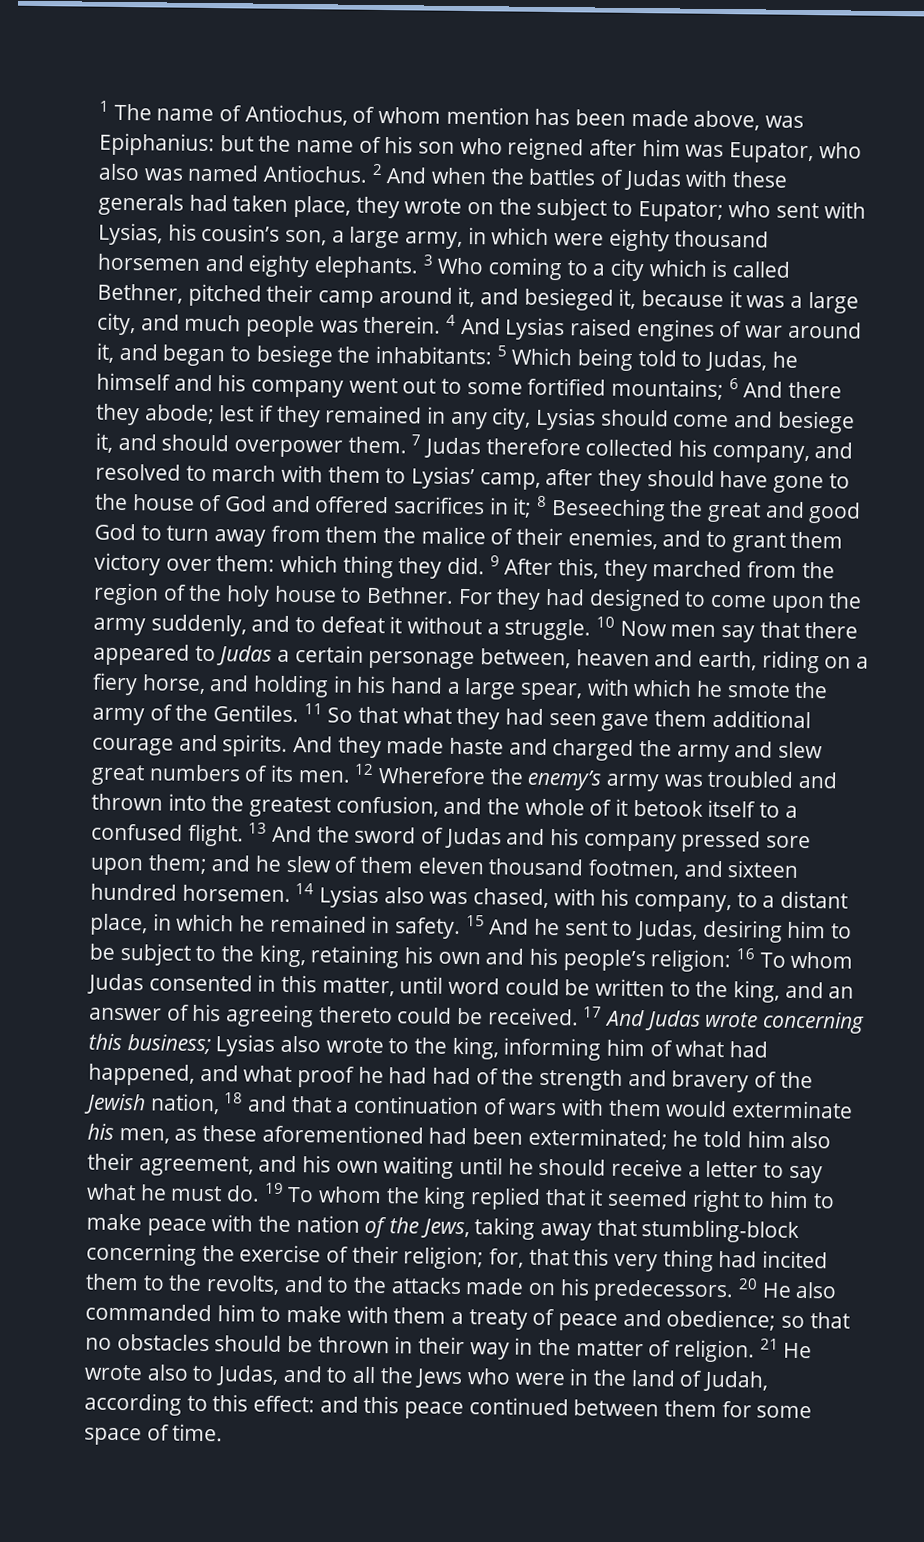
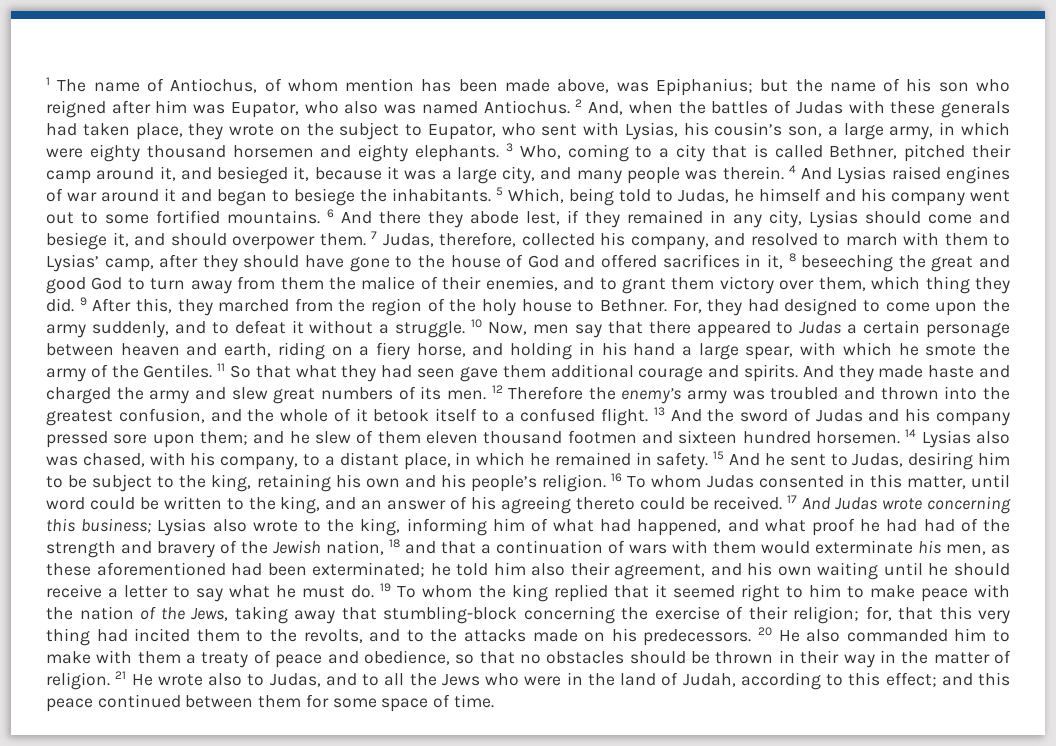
[99,132,215,157] Epiphanius: -> [655,78,753,96] Epiphanius;
[386,167,428,184] And -> [588,101,624,115] And,
[637,201,724,223] Eupator; -> [427,124,496,140] Eupator,
[437,257,484,275] Who -> [519,145,561,159] Who,
[648,259,707,277] which -> [711,145,747,158] that
[184,314,242,332] much -> [576,170,622,184] many
[96,342,114,363] it, -> [164,188,176,202] it
[375,345,573,366] inhabitants: 5 Which -> [392,187,564,203] inhabitants. 5 Which,
[611,378,725,401] mountains; -> [227,210,320,224] mountains.
[144,404,255,425] abode; lest -> [470,211,560,225] abode lest,
[424,437,581,459] Judas therefore -> [382,232,516,247] Judas, therefore,
[512,495,666,522] it; 8 Beseeching -> [766,253,894,272] it, 8 beseeching
[216,555,276,572] them: -> [818,277,866,291] them,
[457,588,493,605] For -> [672,300,702,313] For,
[619,620,667,637] Now -> [487,322,527,335] Now,
[480,648,572,669] between, -> [46,343,114,356] between
[378,767,487,785] Wherefore -> [508,386,584,400] Therefore
[588,859,680,880] footmen, -> [567,430,637,444] footmen
[650,949,732,973] religion: -> [542,474,607,492] religion.
[666,1309,777,1331] obedience; -> [363,650,450,665] obedience,
[253,1395,316,1413] effect: -> [885,672,937,687] effect;

